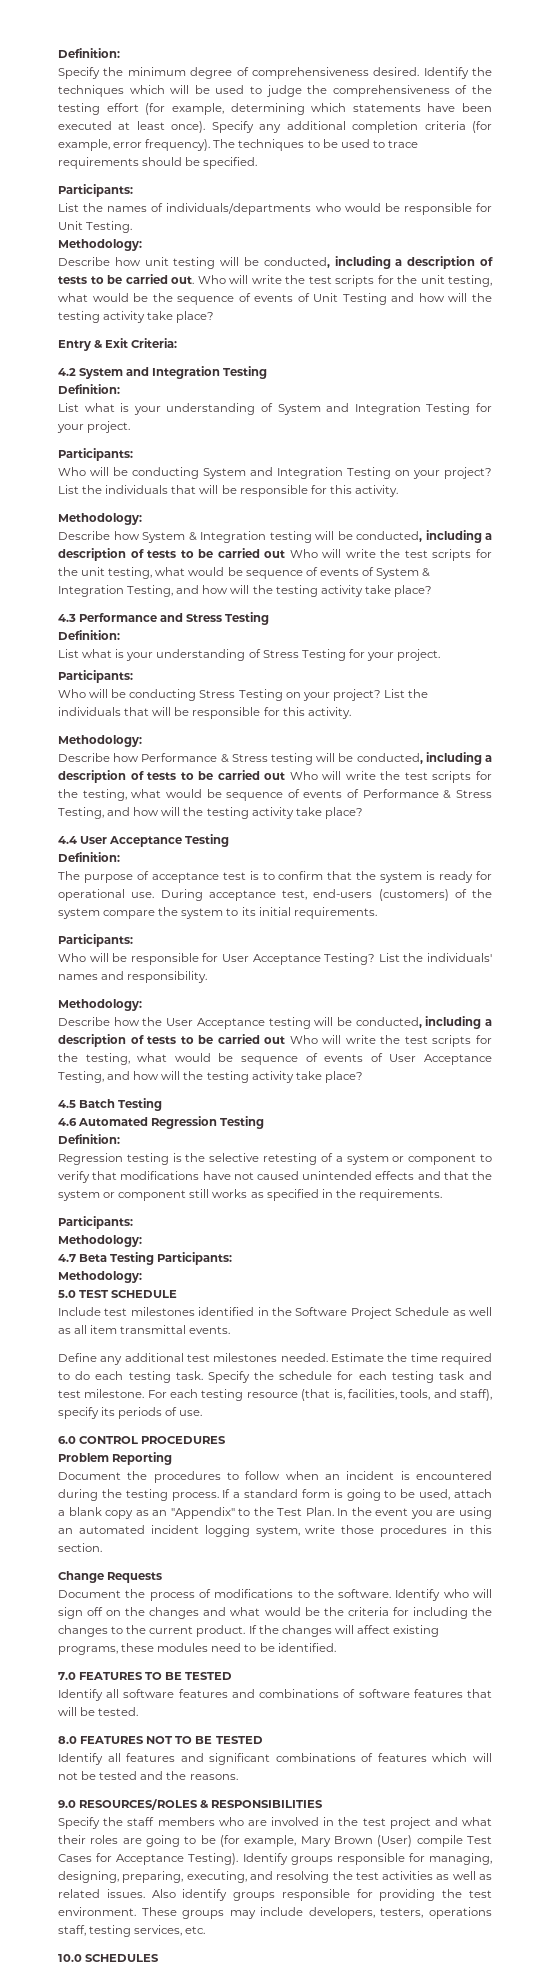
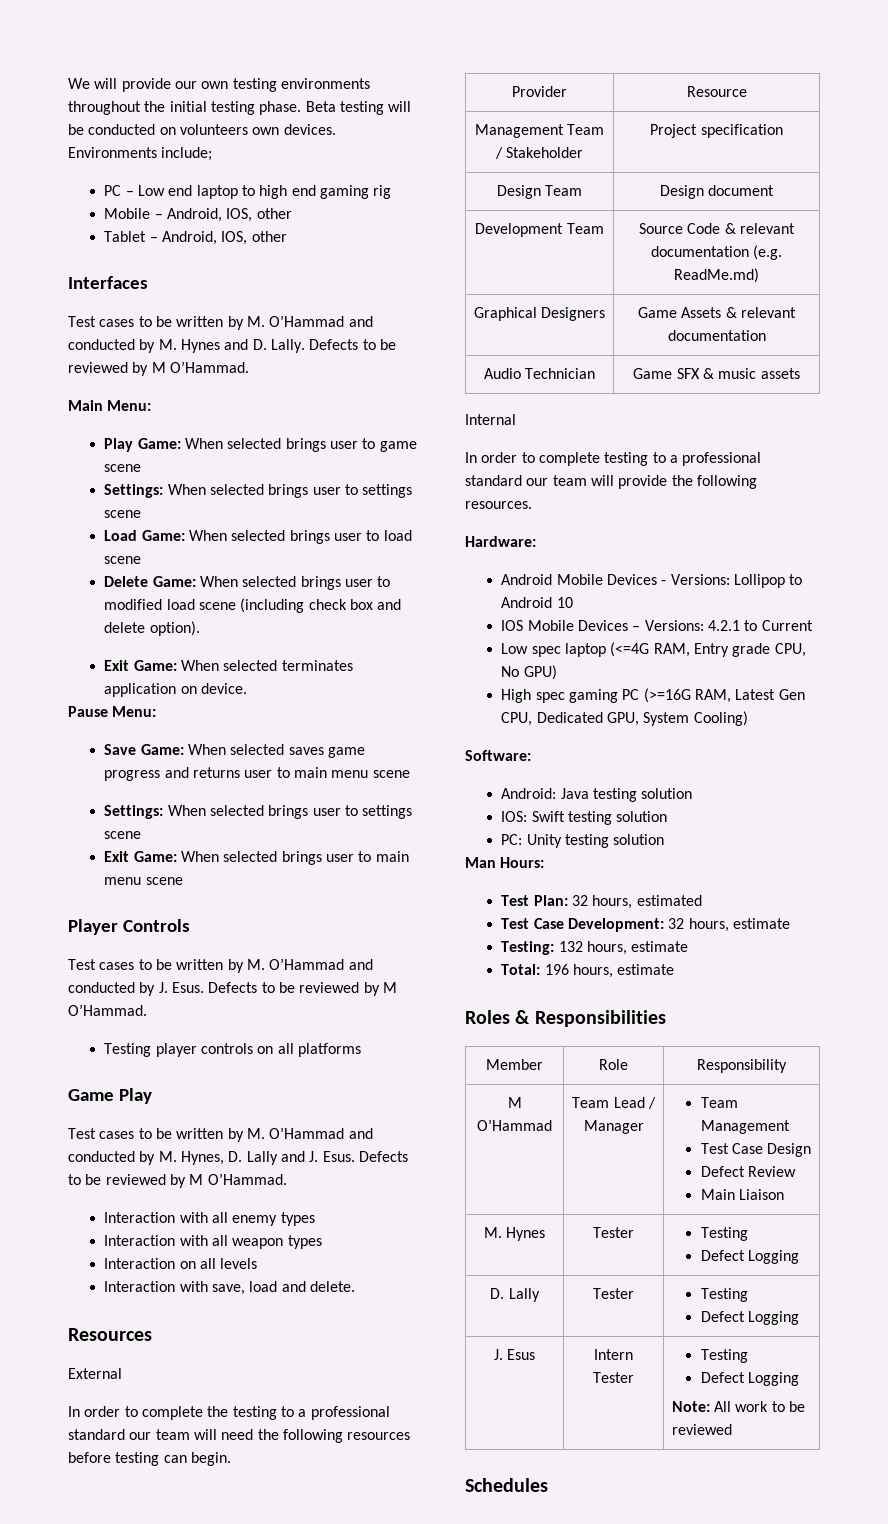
[58,48,120,58] [58,67,492,79] [58,85,492,97] [58,103,492,115] [58,121,492,133] [58,139,418,151] [58,157,258,169] [58,184,133,197] [58,203,492,215] [58,221,133,233] [58,239,142,251] [58,256,494,269] [58,274,492,287] [58,293,493,305] [58,311,215,323] [58,338,178,351] [58,366,268,379] [58,384,120,394] [58,403,493,415] [57,421,131,433] [58,448,133,461] [58,467,492,479] [58,485,398,497] [58,513,142,525] [58,530,492,543] [58,548,493,561] [58,567,431,579] [58,585,432,597] [58,612,270,625] [58,630,120,640] [58,649,441,661] [58,670,133,683] [58,689,429,701] [58,707,351,719] [58,735,142,747] [58,752,492,765] [58,770,493,783] [58,789,492,801] [58,807,363,819] [58,834,230,847] [58,852,120,862] [58,871,492,883] [58,889,492,901] [58,907,377,919] [58,934,133,947] [58,953,493,965] [58,971,208,983] [58,999,142,1011] [58,1016,492,1029] [58,1034,493,1047] [58,1053,493,1065] [58,1071,363,1083] [58,1098,163,1111] [58,1116,265,1129] [58,1134,120,1144] [58,1153,492,1165] [58,1171,492,1183] [58,1189,442,1201] [58,1216,133,1229] [58,1235,142,1247] [58,1252,233,1265] [58,1271,142,1283] [58,1290,178,1298] [58,1307,492,1319] [58,1325,231,1334] [58,1353,492,1365] [58,1371,493,1383] [58,1389,493,1401] [58,1407,203,1419] [58,1436,227,1444] [58,1452,173,1465] [58,1471,492,1483] [58,1489,493,1501] [58,1507,492,1519] [58,1525,492,1537] [58,1543,102,1552] [58,1571,163,1583] [58,1589,493,1601] [58,1607,493,1619] [58,1625,440,1637] [58,1643,336,1655] [58,1672,233,1680] [58,1689,492,1701] [58,1707,139,1716] [58,1736,263,1744] [58,1753,492,1765] [58,1771,238,1780] [58,1799,324,1810] [58,1817,493,1829] [58,1835,492,1847] [58,1853,492,1865] [58,1871,493,1883] [58,1889,492,1901] [58,1907,492,1919] [58,1925,206,1937] [58,1954,160,1962] Definition: // Specify the minimum degree of comprehensiveness desired. Identify the techniques which will be used to judge the comprehensiveness of the testing effort (for example, determining which statements have been executed at least once). Specify any additional completion criteria (for example, error frequency). The techniques to be used to trace requirements should be specified. // Participants: // List the names of individuals/departments who would be responsible for Unit Testing. // Methodology: // Describe how unit testing will be conducted, including a description of tests to be carried out. Who will write the test scripts for the unit testing, what would be the sequence of events of Unit Testing and how will the testing activity take place? // Entry & Exit Criteria: // 4.2 System and Integration Testing // Definition: // List what is your understanding of System and Integration Testing for your project. // Participants: // Who will be conducting System and Integration Testing on your project? List the individuals that will be responsible for this activity. // Methodology: // Describe how System & Integration testing will be conducted, including a description of tests to be carried out Who will write the test scripts for the unit testing, what would be sequence of events of System & Integration Testing, and how will the testing activity take place? // 4.3 Performance and Stress Testing // Definition: // List what is your understanding of Stress Testing for your project. // Participants: // Who will be conducting Stress Testing on your project? List the individuals that will be responsible for this activity. // Methodology: // Describe how Performance & Stress testing will be conducted, including a description of tests to be carried out Who will write the test scripts for the testing, what would be sequence of events of Performance & Stress Testing, and how will the testing activity take place? // 4.4 User Acceptance Testing // Definition: // The purpose of acceptance test is to confirm that the system is ready for operational use. During acceptance test, end-users (customers) of the system compare the system to its initial requirements. // Participants: // Who will be responsible for User Acceptance Testing? List the individuals' names and responsibility. // Methodology: // Describe how the User Acceptance testing will be conducted, including a description of tests to be carried out Who will write the test scripts for the testing, what would be sequence of events of User Acceptance Testing, and how will the testing activity take place? // 4.5 Batch Testing // 4.6 Automated Regression Testing // Definition: // Regression testing is the selective retesting of a system or component to verify that modifications have not caused unintended effects and that the system or component still works as specified in the requirements. // Participants: // Methodology: // 4.7 Beta Testing Participants: // Methodology: // 5.0 TEST SCHEDULE // Include test milestones identified in the Software Project Schedule as well as all item transmittal events. // Define any additional test milestones needed. Estimate the time required to do each testing task. Specify the schedule for each testing task and test milestone. For each testing resource (that is, facilities, tools, and staff), specify its periods of use. // 6.0 CONTROL PROCEDURES // Problem Reporting // Document the procedures to follow when an incident is encountered during the testing process. If a standard form is going to be used, attach a blank copy as an "Appendix" to the Test Plan. In the event you are using an automated incident logging system, write those procedures in this section. // Change Requests // Document the process of modifications to the software. Identify who will sign off on the changes and what would be the criteria for including the changes to the current product. If the changes will affect existing programs, these modules need to be identified. // 7.0 FEATURES TO BE TESTED // Identify all software features and combinations of software features that will be tested. // 8.0 FEATURES NOT TO BE TESTED // Identify all features and significant combinations of features which will not be tested and the reasons. // 9.0 RESOURCES/ROLES & RESPONSIBILITIES // Specify the staff members who are involved in the test project and what their roles are going to be (for example, Mary Brown (User) compile Test Cases for Acceptance Testing). Identify groups responsible for managing, designing, preparing, executing, and resolving the test activities as well as related issues. Also identify groups responsible for providing the test environment. These groups may include developers, testers, operations staff, testing services, etc. // 10.0 SCHEDULES -> [68,78,370,92] [68,101,412,115] [68,124,336,135] [68,147,213,161] [104,185,392,199] [104,208,292,222] [104,231,287,245] [68,276,148,289] [68,315,373,330] [68,339,396,353] [68,361,249,376] [68,400,152,411] [104,438,417,452] [104,464,142,472] [104,484,413,498] [104,510,142,518] [104,530,412,544] [104,556,142,564] [104,576,391,590] [104,598,402,613] [104,621,200,636] [104,660,353,671] [104,683,247,697] [68,706,157,717] [104,744,365,758] [104,767,410,781] [104,805,413,819] [104,831,142,839] [104,851,409,865] [104,877,183,885] [68,919,190,935] [68,958,373,973] [68,982,397,996] [68,1004,147,1016] [104,1043,361,1057] [68,1088,152,1104] [68,1127,373,1142] [68,1151,408,1165] [68,1173,287,1188] [104,1212,315,1226] [104,1235,322,1249] [104,1258,258,1269] [104,1281,355,1295] [68,1328,152,1341] [68,1368,122,1379] [68,1406,390,1420] [68,1429,411,1443] [68,1452,231,1466] [512,86,567,97] [686,86,747,97] [474,124,605,138] [494,147,584,159] [650,124,783,138] [496,185,583,199] [659,185,775,199] [475,223,604,237] [639,223,795,234] [650,245,783,260] [674,268,759,283] [473,307,606,321] [638,307,796,318] [667,330,766,341] [483,368,596,379] [633,368,800,379] [465,414,516,425] [465,452,762,466] [465,475,757,489] [465,501,532,509] [465,536,536,547] [501,574,803,588] [501,597,573,608] [501,620,813,631] [501,642,806,657] [501,665,557,680] [501,688,805,703] [501,711,748,726] [465,750,531,761] [501,788,693,802] [501,811,668,825] [501,834,665,848] [465,857,545,868] [501,895,702,909] [501,918,790,932] [501,941,689,955] [501,964,675,978] [465,1010,666,1027] [486,1059,543,1070] [599,1059,628,1070] [697,1059,787,1073] [507,1097,522,1108] [477,1119,552,1131] [572,1097,656,1109] [583,1120,644,1134] [700,1097,738,1108] [700,1120,790,1134] [700,1143,812,1157] [700,1166,796,1177] [700,1189,784,1200] [483,1227,546,1241] [593,1227,634,1238] [700,1227,748,1241] [700,1250,799,1264] [490,1288,540,1302] [593,1288,634,1299] [700,1288,748,1302] [700,1311,799,1325] [493,1349,536,1360] [594,1349,633,1360] [593,1372,634,1383] [700,1349,748,1363] [700,1372,799,1386] [671,1401,806,1412] [671,1424,732,1435] [465,1478,548,1492] We will provide our own testing environments throughout the initial testing phase. Beta testing will be conducted on volunteers own devices. Environments include; // PC – Low end laptop to high end gaming rig // Mobile – Android, IOS, other // Tablet – Android, IOS, other // Interfaces // Test cases to be written by M. O’Hammad and conducted by M. Hynes and D. Lally. Defects to be reviewed by M O’Hammad. // Main Menu: // Play Game: When selected brings user to game scene // Settings: When selected brings user to settings scene // Load Game: When selected brings user to load scene // Delete Game: When selected brings user to modified load scene (including check box and delete option). // Exit Game: When selected terminates application on device. // Pause Menu: // Save Game: When selected saves game progress and returns user to main menu scene // Settings: When selected brings user to settings scene // Exit Game: When selected brings user to main menu scene // Player Controls // Test cases to be written by M. O’Hammad and conducted by J. Esus. Defects to be reviewed by M O’Hammad. // Testing player controls on all platforms // Game Play // Test cases to be written by M. O’Hammad and conducted by M. Hynes, D. Lally and J. Esus. Defects to be reviewed by M O’Hammad. // Interaction with all enemy types // Interaction with all weapon types // Interaction on all levels // Interaction with save, load and delete. // Resources // External // In order to complete the testing to a professional standard our team will need the following resources before testing can begin. // Provider | Resource // Management Team / Stakeholder | Project specification // Design Team | Design document // Development Team | Source Code & relevant documentation (e.g. ReadMe.md) // Graphical Designers | Game Assets & relevant documentation // Audio Technician | Game SFX & music assets // Internal // In order to complete testing to a professional standard our team will provide the following resources. // Hardware: // Android Mobile Devices - Versions: Lollipop to Android 10 // IOS Mobile Devices – Versions: 4.2.1 to Current // Low spec laptop (<=4G RAM, Entry grade CPU, No GPU) // High spec gaming PC (>=16G RAM, Latest Gen CPU, Dedicated GPU, System Cooling) // Software: // Android: Java testing solution // IOS: Swift testing solution // PC: Unity testing solution // Man Hours: // Test Plan: 32 hours, estimated // Test Case Development: 32 hours, estimate // Testing: 132 hours, estimate // Total: 196 hours, estimate // Roles & Responsibilities // Member | Role | Responsibility // M O’Hammad | Team Lead / Manager | Team Management // Test Case Design // Defect Review // Main Liaison // M. Hynes | Tester | Testing // Defect Logging // D. Lally | Tester | Testing // Defect Logging // J. Esus | Intern Tester | Testing // Defect Logging // Note: All work to be reviewed // Schedules

